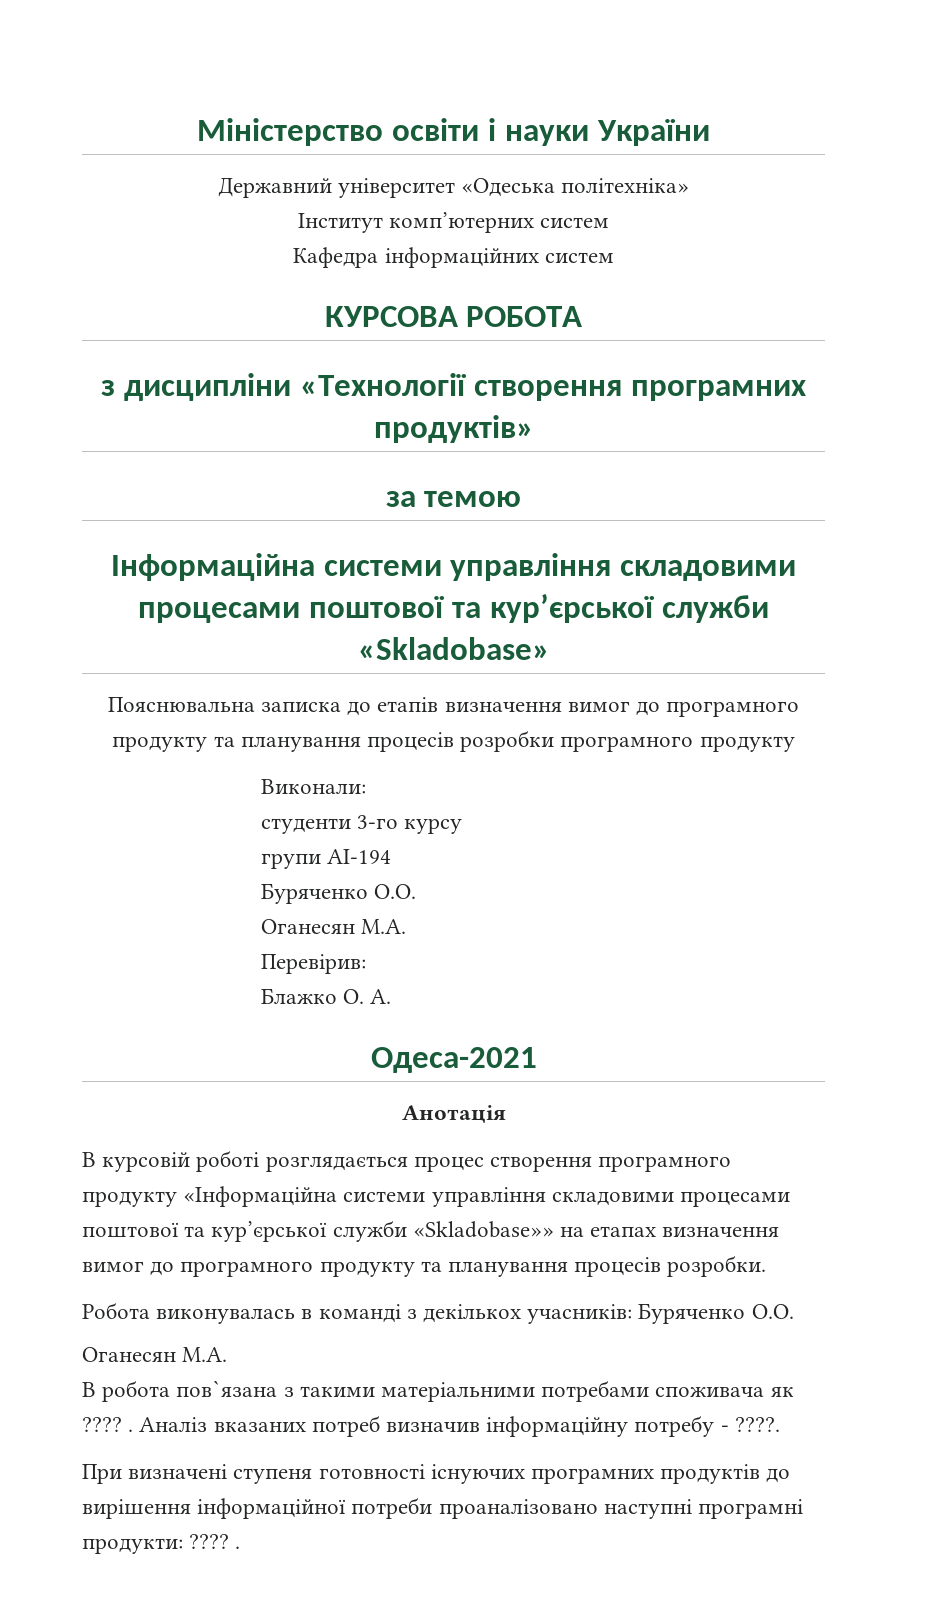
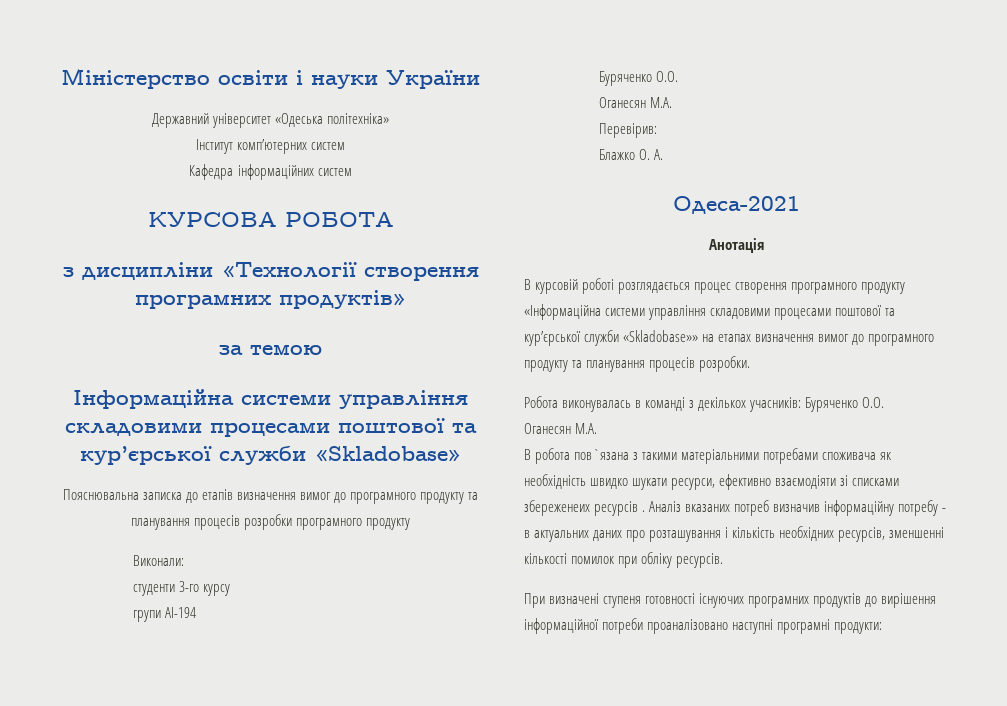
[82,1417,122,1432] ???? -> [524,474,900,490] [524,500,639,516] необхідність швидко шукати ресурси, ефективно взаємодіяти зі списками збереженеих ресурсів
[734,1417,780,1432] ????. -> [524,526,945,542] [524,552,724,568] в актуальних даних про розташування і кількість необхідних ресурсів, зменшенні кількості помилок при обліку ресурсів.
[189,1534,241,1549] ???? . -> (883, 628) none

